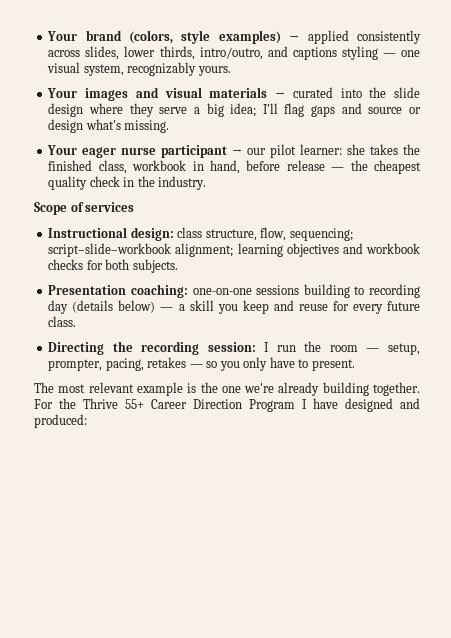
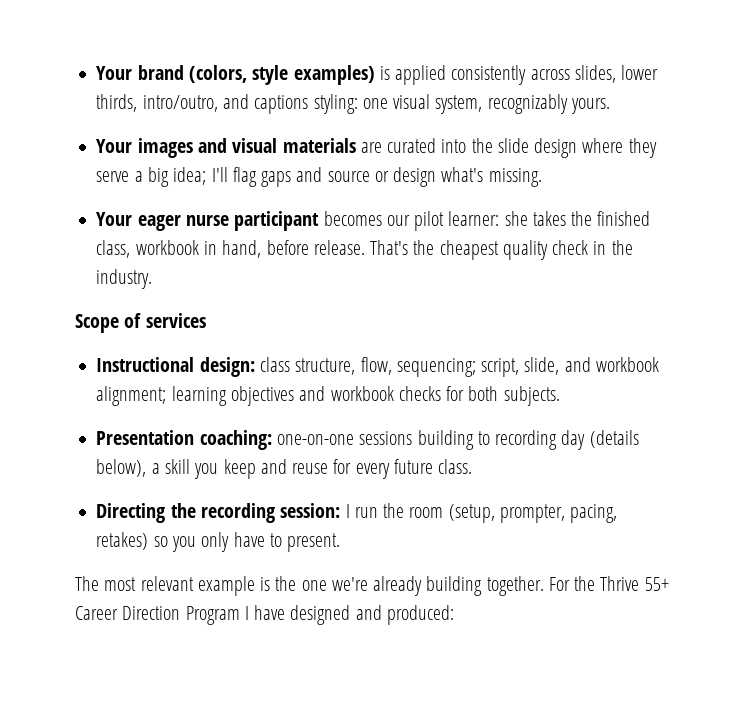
[289,35,300,41] → -> [379,66,390,80] is
[341,46,396,60] styling — -> [313,94,358,114] styling:
[275,92,286,98] → -> [360,142,382,153] are
[232,149,243,155] → -> [323,211,382,226] becomes
[286,160,345,171] release — -> [313,240,409,255] release. That's
[48,243,172,257] script–slide–workbook -> [481,357,659,377] script, slide, and workbook
[118,300,174,313] below) — -> [96,459,147,477] below),
[366,343,420,355] [48,357,203,371] — setup, prompter, pacing, retakes — -> [448,504,618,523] [96,532,149,550] (setup, prompter, pacing, retakes)

